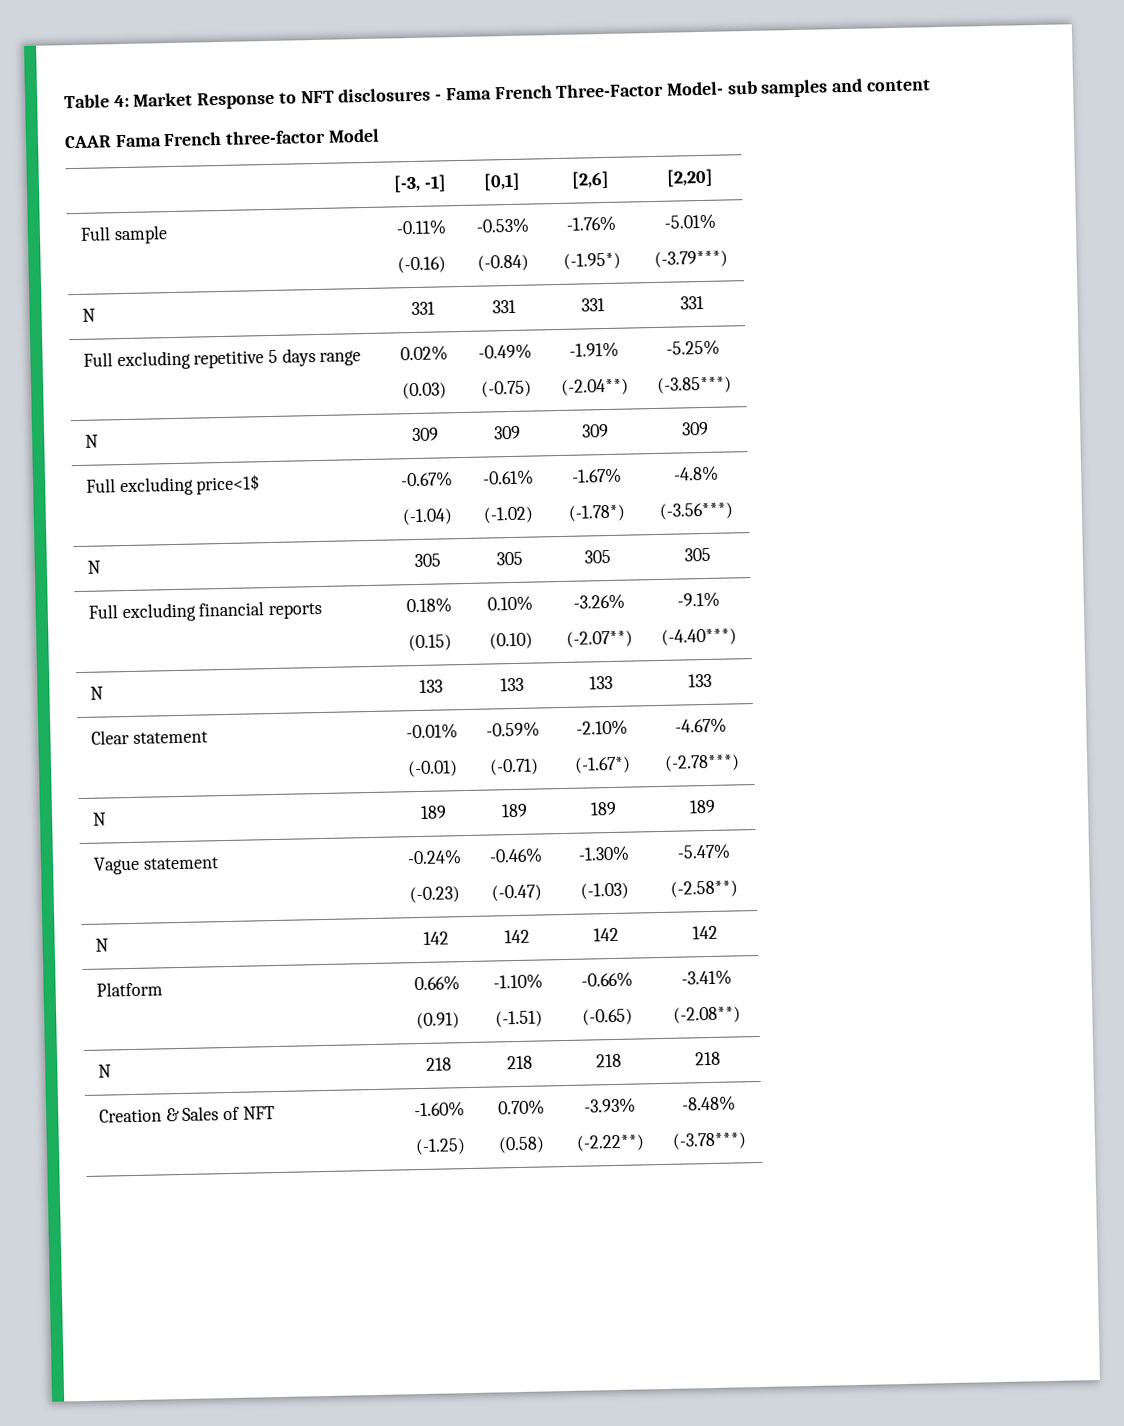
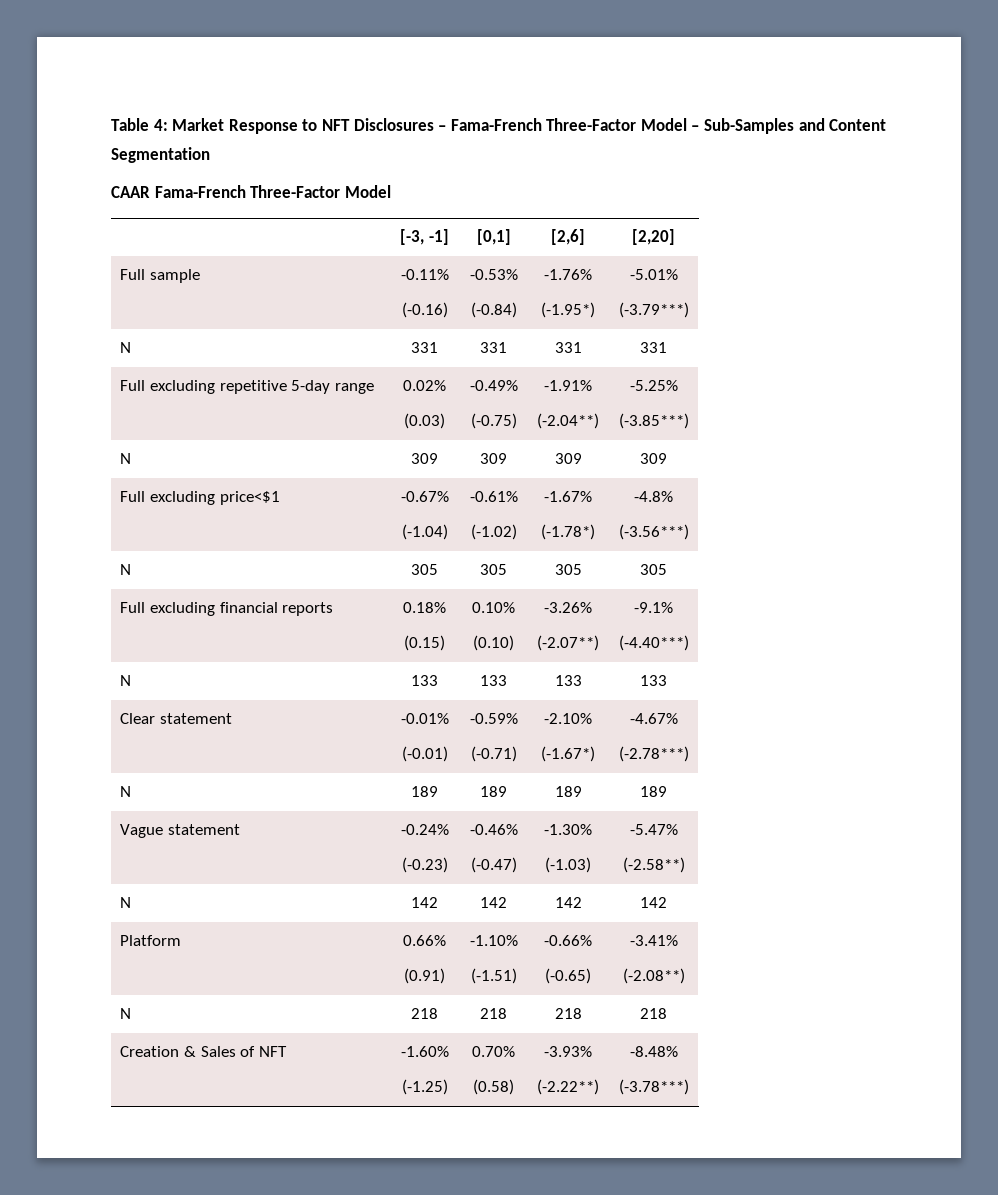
[338,78,931,103] [64,129,327,149] disclosures - Fama French Three-Factor Model- sub samples and content // CAAR Fama French three-factor -> [353,118,887,134] [111,147,210,163] [111,185,341,198] Disclosures – Fama-French Three-Factor Model – Sub-Samples and Content Segmentation // CAAR Fama-French Three-Factor
[267,348,316,367] 5 days -> [291,380,331,394] 5-day
[195,474,261,495] price<1$ -> [219,491,280,505] price<$1

